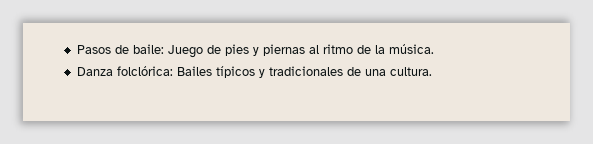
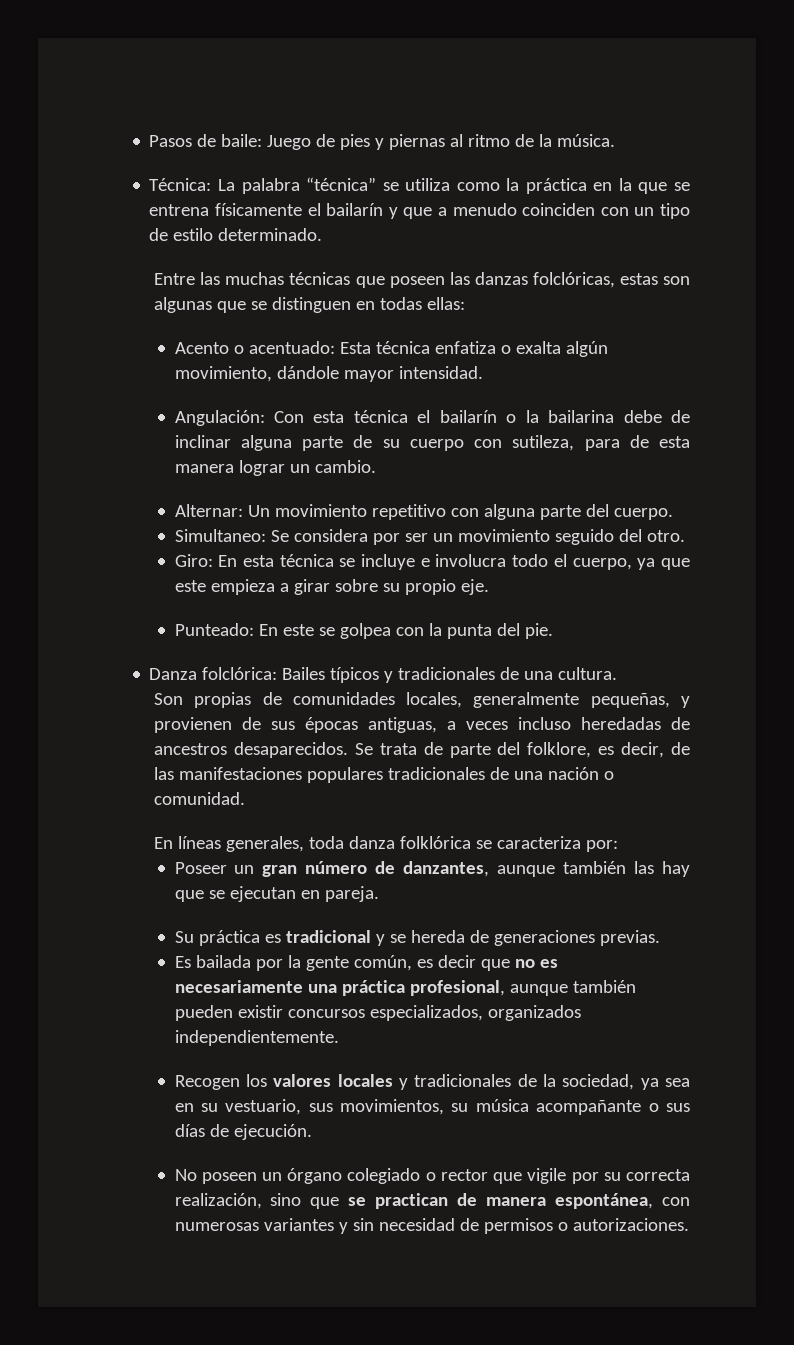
(434, 49) none -> [149,177,690,194] [149,203,690,219] [149,228,323,241] [154,272,690,288] [154,297,466,313] [174,341,608,357] [174,366,483,382] [174,410,691,426] [174,435,690,451] [174,460,376,476] [174,504,673,520] [174,529,685,545] [174,554,690,570] [174,579,489,595] [174,623,553,639] // Técnica: La palabra “técnica” se utiliza como la práctica en la que se entrena físicamente el bailarín y que a menudo coinciden con un tipo de estilo determinado. // Entre las muchas técnicas que poseen las danzas folclóricas, estas son algunas que se distinguen en todas ellas: // Acento o acentuado: Esta técnica enfatiza o exalta algún movimiento, dándole mayor intensidad. // Angulación: Con esta técnica el bailarín o la bailarina debe de inclinar alguna parte de su cuerpo con sutileza, para de esta manera lograr un cambio. // Alternar: Un movimiento repetitivo con alguna parte del cuerpo. // Simultaneo: Se considera por ser un movimiento seguido del otro. // Giro: En esta técnica se incluye e involucra todo el cuerpo, ya que este empieza a girar sobre su propio eje. // Punteado: En este se golpea con la punta del pie.
(432, 71) none -> [154,692,691,708] [154,717,690,733] [154,742,690,758] [154,767,615,783] [154,792,246,805] [154,836,619,852] [174,861,690,877] [174,886,379,902] [174,930,660,946] [174,955,558,971] [174,980,636,996] [174,1005,581,1021] [174,1030,339,1046] [174,1074,690,1090] [174,1099,690,1115] [174,1124,312,1140] [174,1168,690,1184] [174,1193,690,1209] [174,1218,689,1234] // Son propias de comunidades locales, generalmente pequeñas, y provienen de sus épocas antiguas, a veces incluso heredadas de ancestros desaparecidos. Se trata de parte del folklore, es decir, de las manifestaciones populares tradicionales de una nación o comunidad. // En líneas generales, toda danza folklórica se caracteriza por: // Poseer un gran número de danzantes, aunque también las hay que se ejecutan en pareja. // Su práctica es tradicional y se hereda de generaciones previas. // Es bailada por la gente común, es decir que no es necesariamente una práctica profesional, aunque también pueden existir concursos especializados, organizados independientemente. // Recogen los valores locales y tradicionales de la sociedad, ya sea en su vestuario, sus movimientos, su música acompañante o sus días de ejecución. // No poseen un órgano colegiado o rector que vigile por su correcta realización, sino que se practican de manera espontánea, con numerosas variantes y sin necesidad de permisos o autorizaciones.

